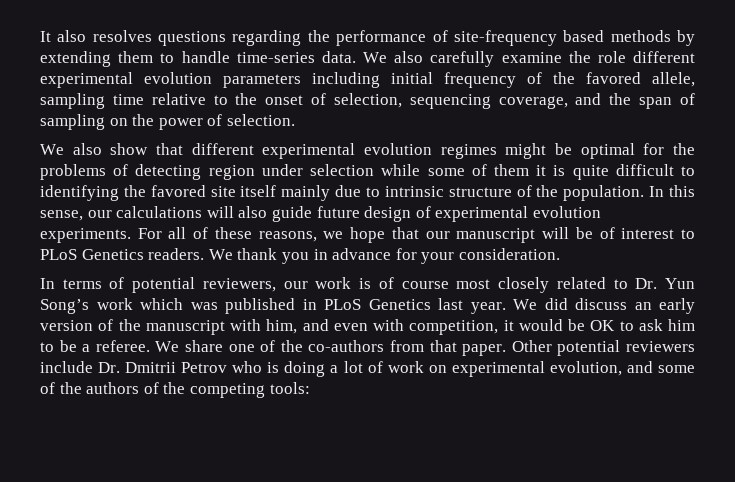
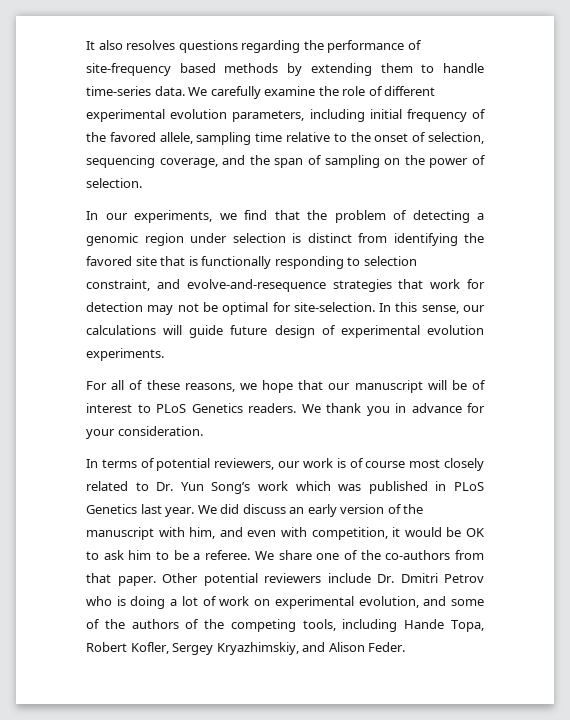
[394,51,424,63] also -> (208, 91) none
[632,51,695,63] [40,72,301,88] different experimental evolution parameters -> [368,86,436,96] [86,109,305,122] of different experimental evolution parameters,
[40,143,695,159] [40,164,695,180] [40,185,645,201] We also show that different experimental evolution regimes might be optimal for the problems of detecting region under selection while some of them it is quite difficult to identifying the favored site itself mainly due to intrinsic structure of the population. -> [86,210,484,223] [86,233,484,246] [86,256,417,269] [86,279,485,292] [86,302,375,315] In our experiments, we find that the problem of detecting a genomic region under selection is distinct from identifying the favored site that is functionally responding to selection constraint, and evolve-and-resequence strategies that work for detection may not be optimal for site-selection.
[238,206,268,218] also -> (183, 330) none
(131, 235) none -> (164, 354) //
[125,362,177,373] Dmitrii -> [400,573,438,583] Dmitri
[269,382,310,394] tools: -> [302,619,484,632] [86,642,406,655] tools, including Hande Topa, Robert Kofler, Sergey Kryazhimskiy, and Alison Feder.

